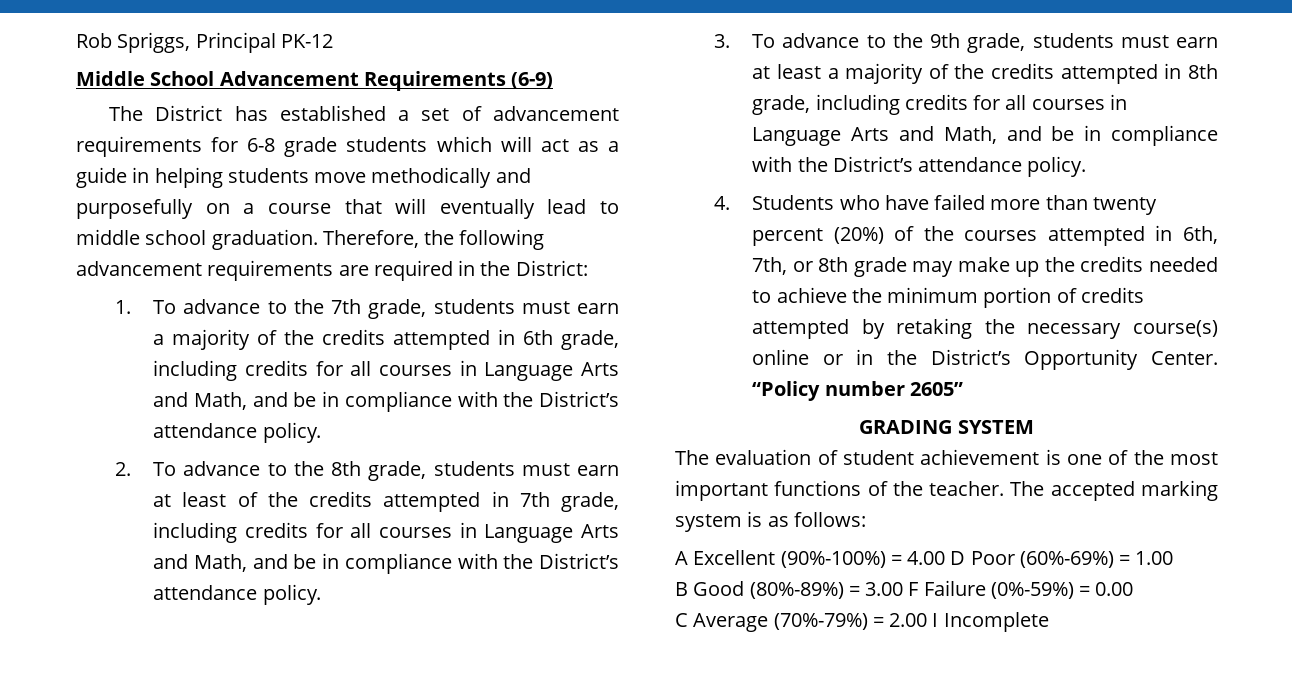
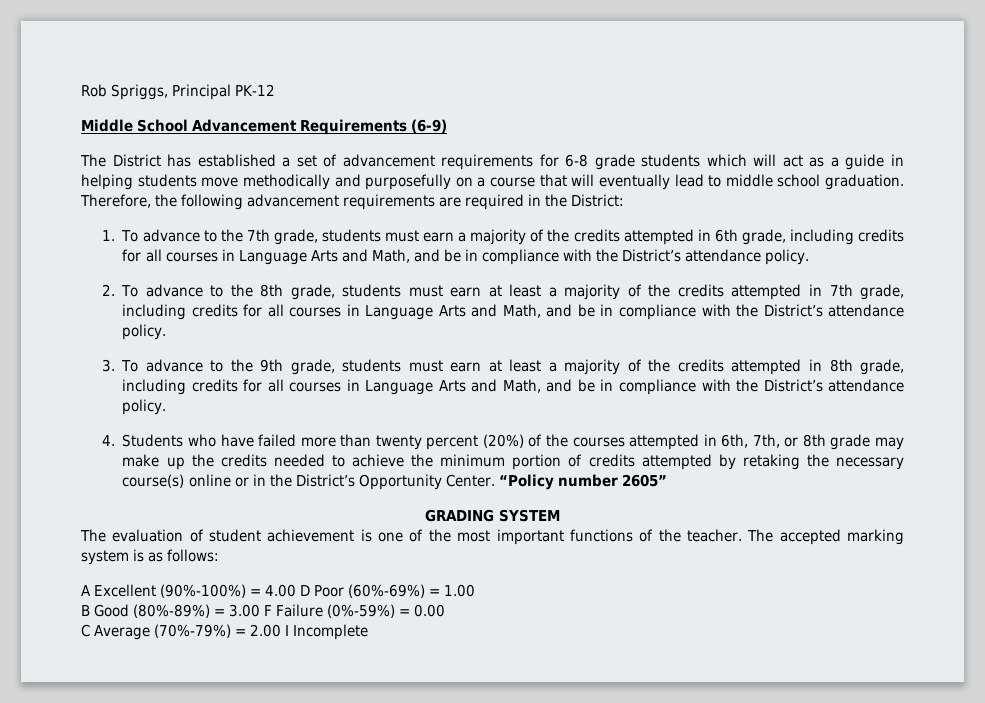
(227, 499) none -> [548,284,621,300] a majority

